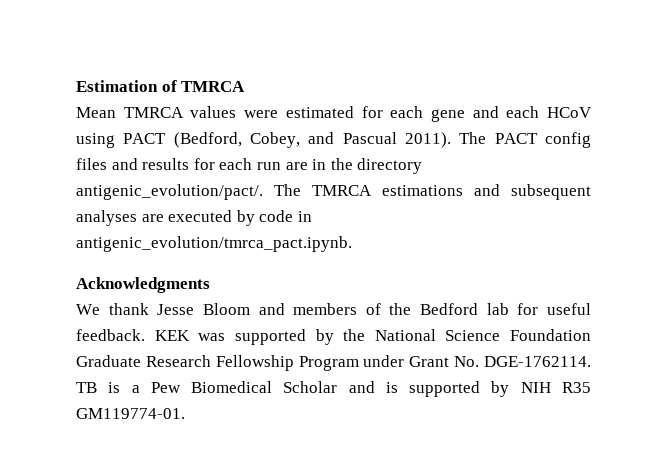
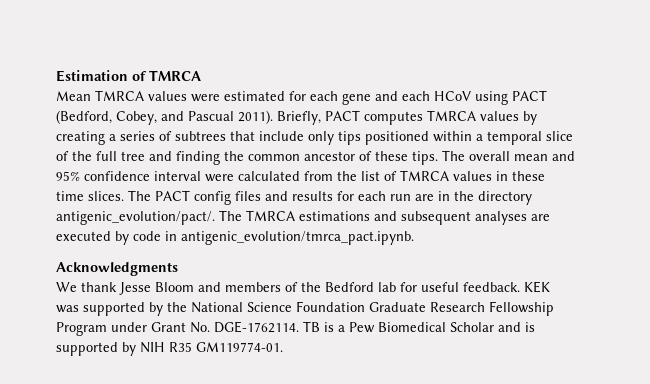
(451, 140) none -> [277,110,537,125] [56,131,573,145] [56,150,575,165] [56,170,545,182] [56,191,124,201] Briefly, PACT computes TMRCA values by creating a series of subtrees that include only tips positioned within a temporal slice of the full tree and finding the common ancestor of these tips. The overall mean and 95% confidence interval were calculated from the list of TMRCA values in these time slices.

